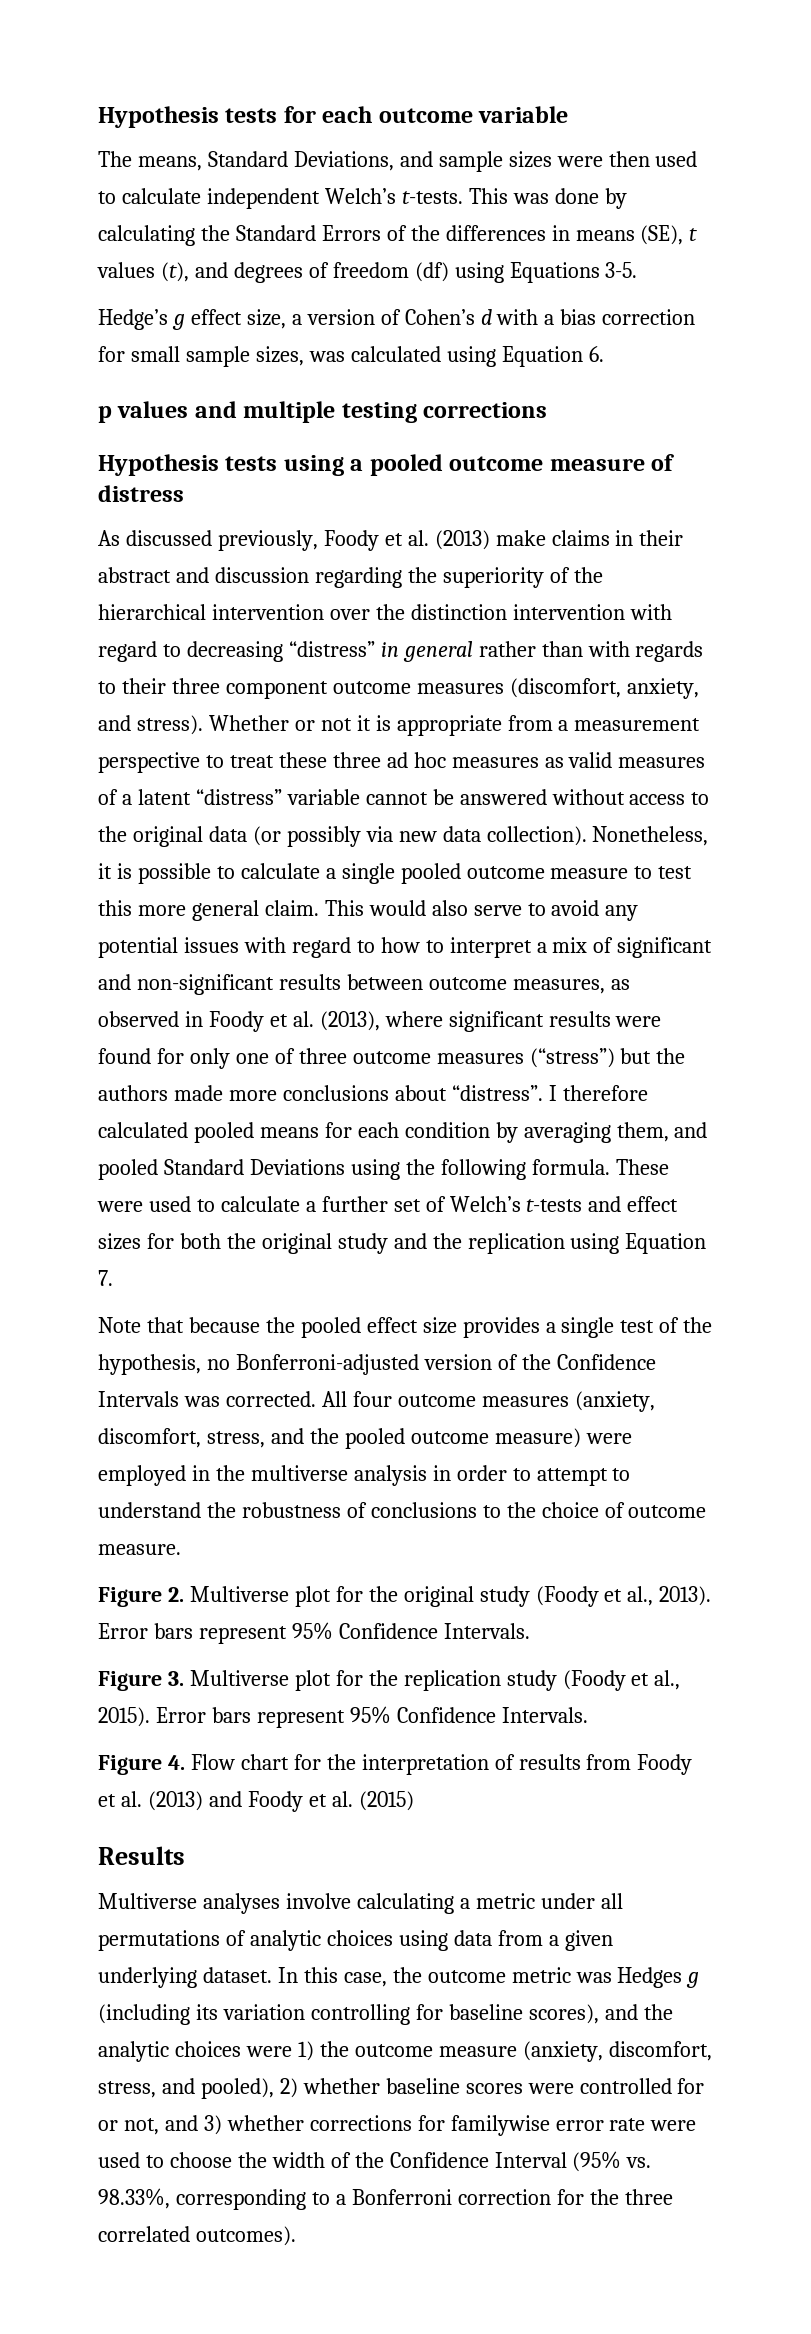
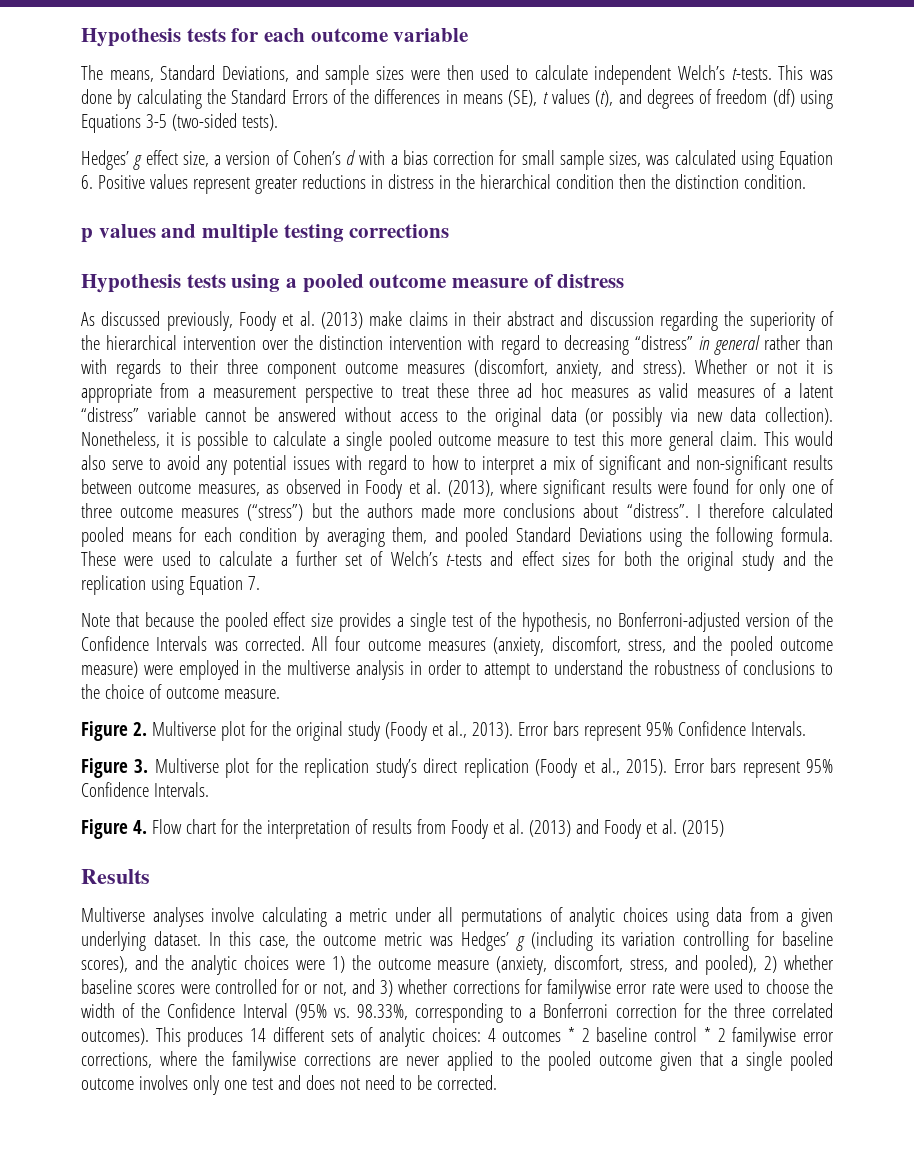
[605,262,638,278] [98,309,168,330] 3-5. // Hedge’s -> [145,113,278,131] [81,150,129,170] 3-5 (two-sided tests). // Hedges’
(604, 354) none -> [97,174,806,194] Positive values represent greater reductions in distress in the hierarchical condition then the distinction condition.
[506,1670,557,1691] study -> [375,758,529,778] study’s direct replication
[617,1967,683,1988] Hedges -> [460,931,509,951] Hedges’
(296, 2236) none -> [155,1027,834,1047] [81,1051,833,1071] [81,1075,497,1095] This produces 14 different sets of analytic choices: 4 outcomes * 2 baseline control * 2 familywise error corrections, where the familywise corrections are never applied to the pooled outcome given that a single pooled outcome involves only one test and does not need to be corrected.

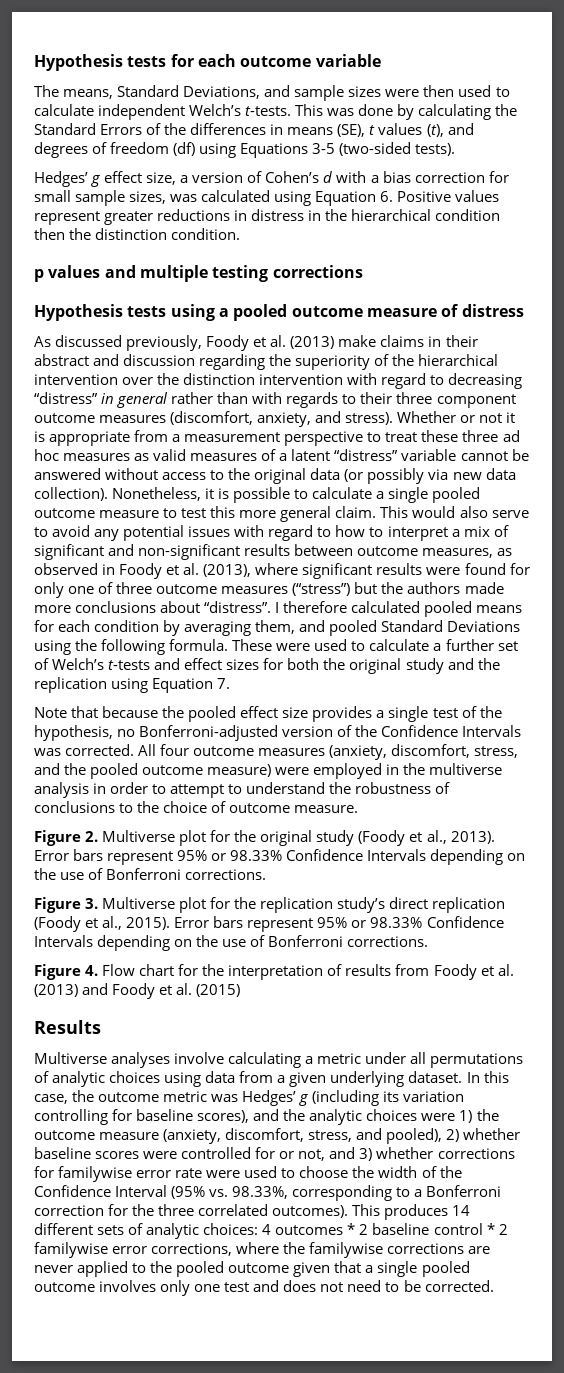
[677,721,806,736] Confidence Intervals. -> [211,849,526,865] [34,868,267,880] or 98.33% Confidence Intervals depending on the use of Bonferroni corrections.
[81,782,209,797] Confidence Intervals. -> [351,916,504,928] [34,935,429,951] or 98.33% Confidence Intervals depending on the use of Bonferroni corrections.

